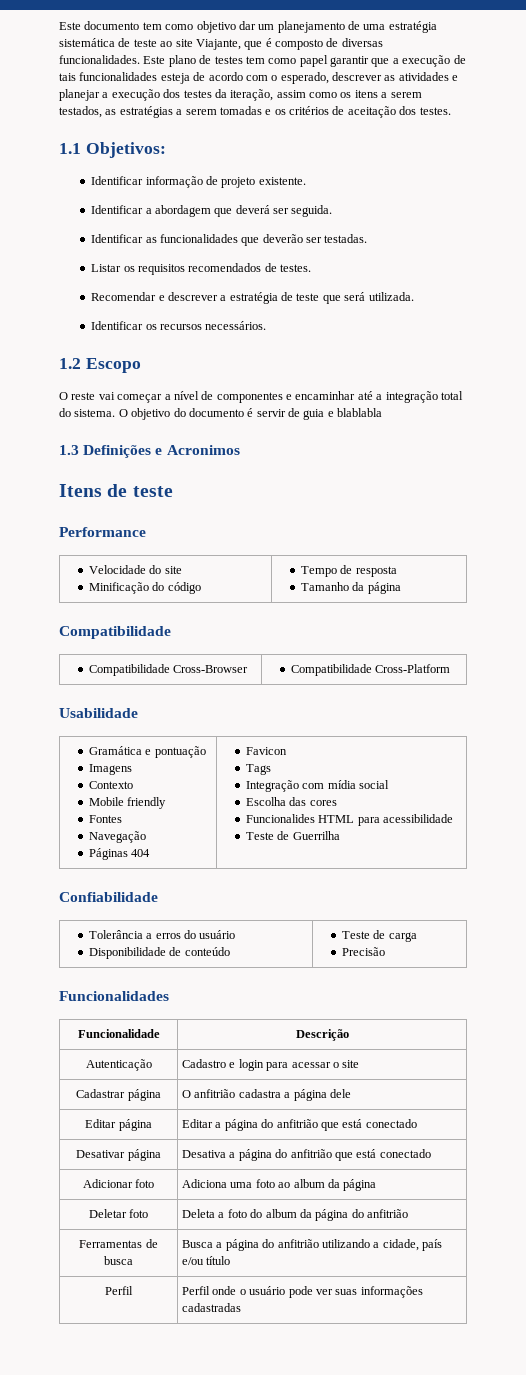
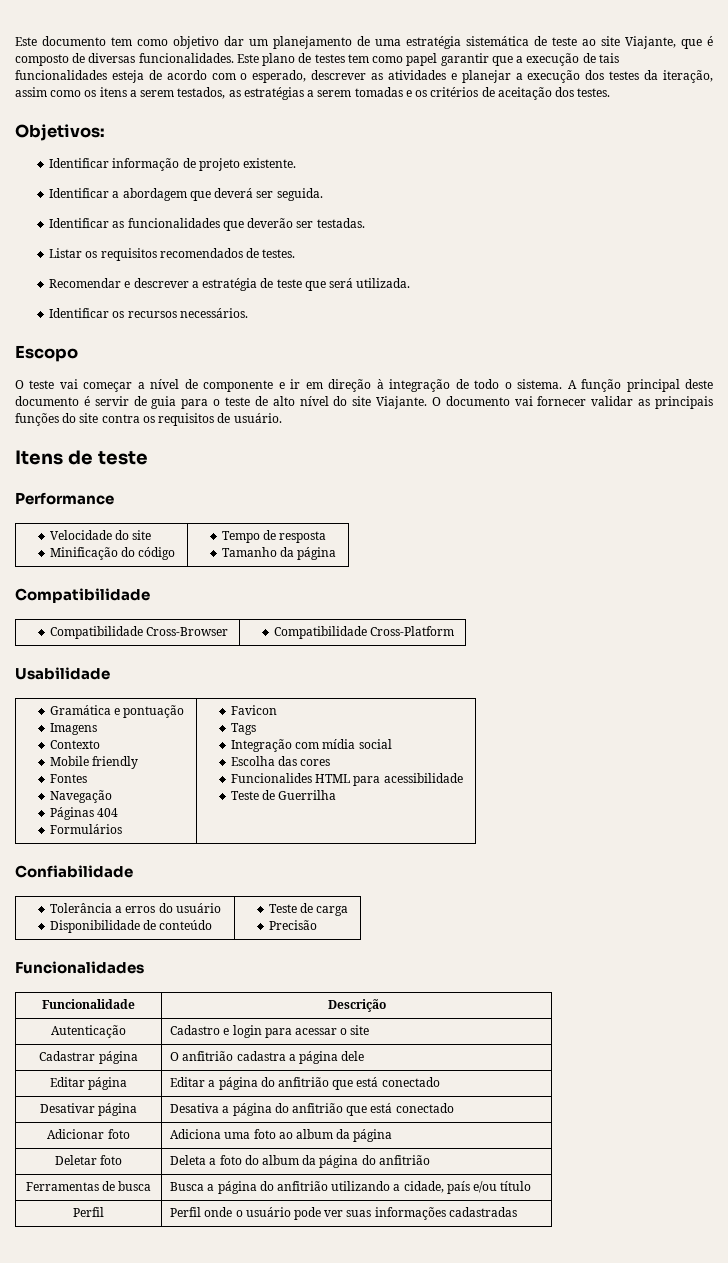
[59,143,81,154] 1.1 -> (611, 92) none
[59,358,81,369] 1.2 -> (248, 313) none
[71,392,96,400] reste -> [29,380,55,389] teste
[216,391,463,403] [59,408,186,420] componentes e encaminhar até a integração total do sistema. O objetivo do -> [203,379,714,392] componente e ir em direção à integração de todo o sistema. A função principal deste
[327,408,383,417] [59,445,240,458] e blablabla // 1.3 Definições e Acronimos -> [181,396,714,409] [15,413,282,426] para o teste de alto nível do site Viajante. O documento vai fornecer validar as principais funções do site contra os requisitos de usuário.
(151, 853) none -> [49,824,122,834] // Formulários

